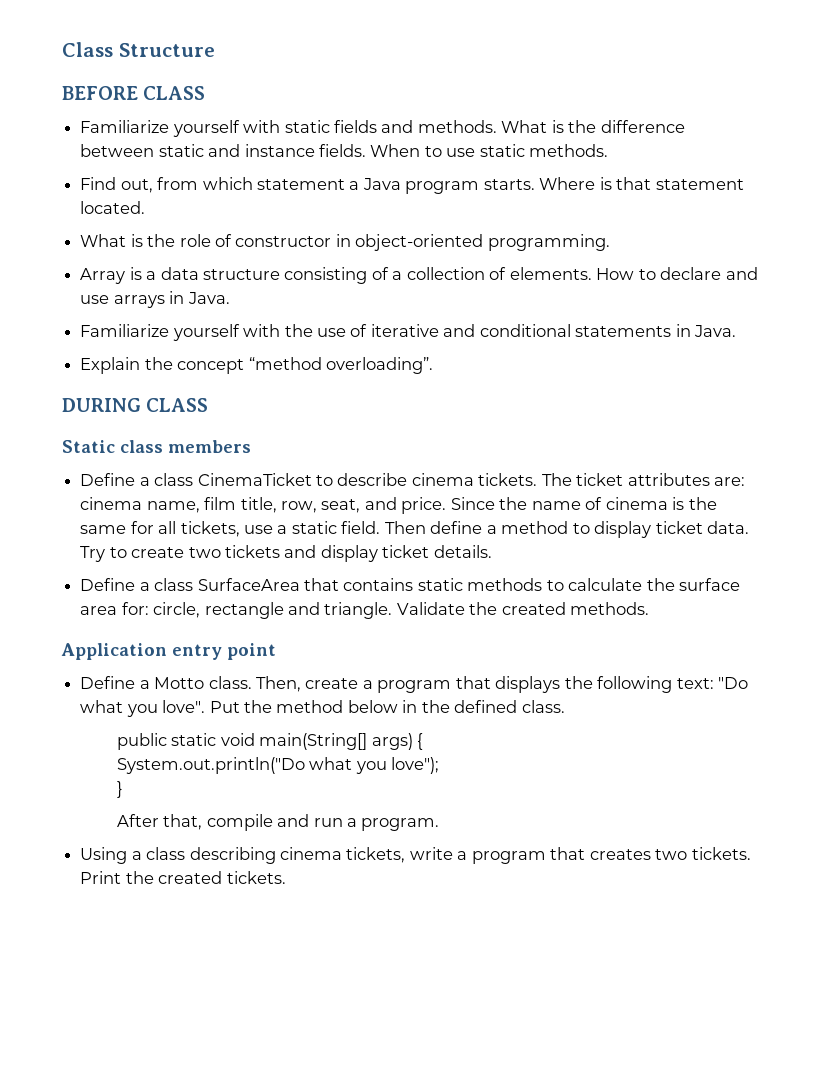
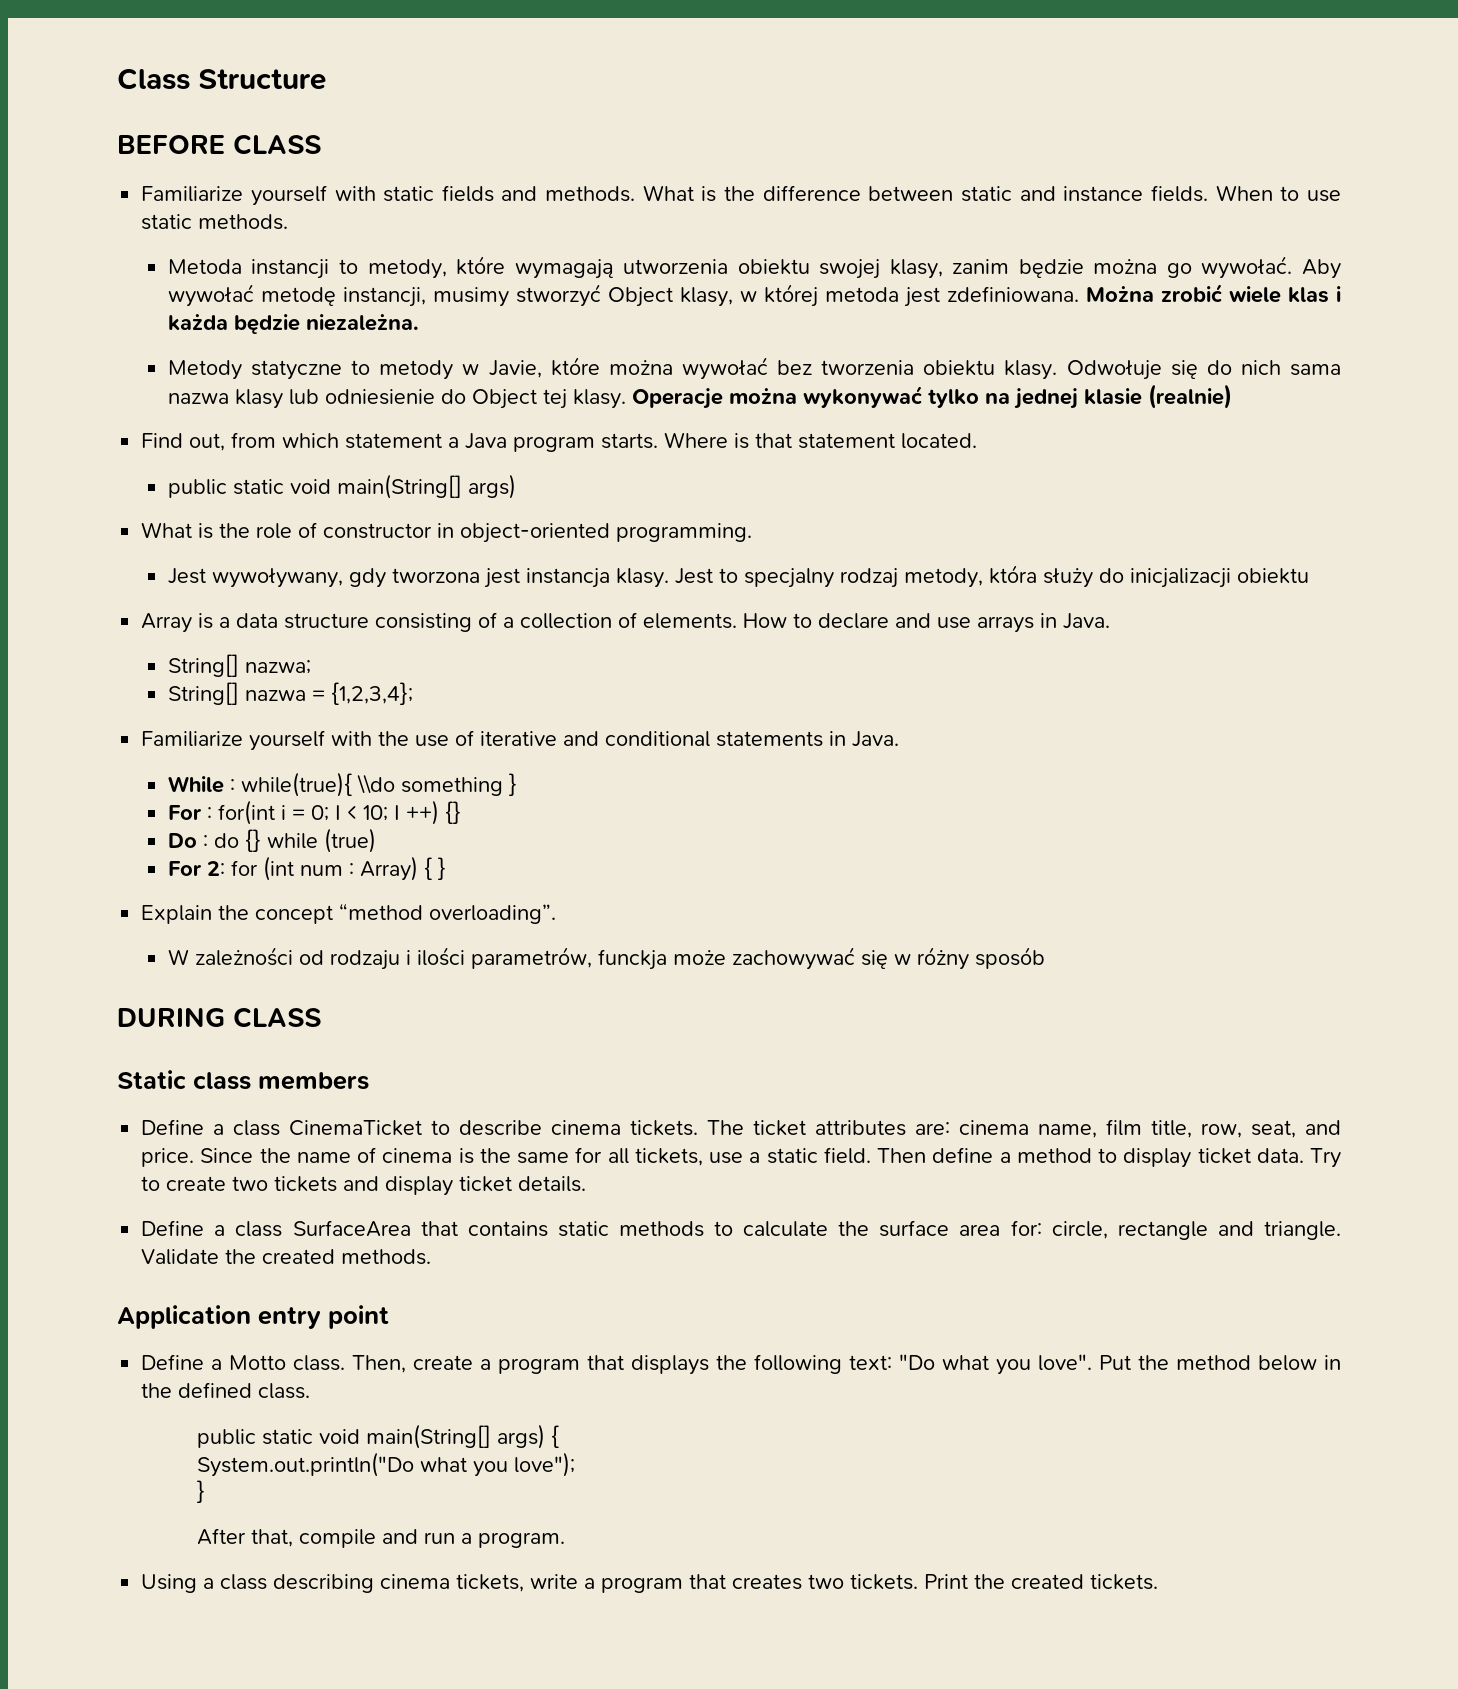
(609, 150) none -> [167,256,1341,279] [167,284,1341,307] [167,314,419,334] [167,357,1342,380] [167,384,1232,409] // Metoda instancji to metody, które wymagają utworzenia obiektu swojej klasy, zanim będzie można go wywołać. Aby wywołać metodę instancji, musimy stworzyć Object klasy, w której metoda jest zdefiniowana. Można zrobić wiele klas i każda będzie niezależna. // Metody statyczne to metody w Javie, które można wywołać bez tworzenia obiektu klasy. Odwołuje się do nich sama nazwa klasy lub odniesienie do Object tej klasy. Operacje można wykonywać tylko na jednej klasie (realnie)
(146, 207) none -> [167,474,516,499] // public static void main(String[] args)
(610, 242) none -> [167,565,1309,588] // Jest wywoływany, gdy tworzona jest instancja klasy. Jest to specjalny rodzaj metody, która służy do inicjalizacji obiektu
(230, 298) none -> [167,654,311,677] [167,682,413,705] // String[] nazwa; // String[] nazwa = {1,2,3,4};
(737, 331) none -> [167,772,517,797] [167,800,461,825] [167,828,376,853] [167,856,446,881] // While : while(true){ \\do something } // For : for(int i = 0; I < 10; I ++) {} // Do : do {} while (true) // For 2: for (int num : Array) { }
(433, 365) none -> [167,947,1045,970] // W zależności od rodzaju i ilości parametrów, funckja może zachowywać się w różny sposób

